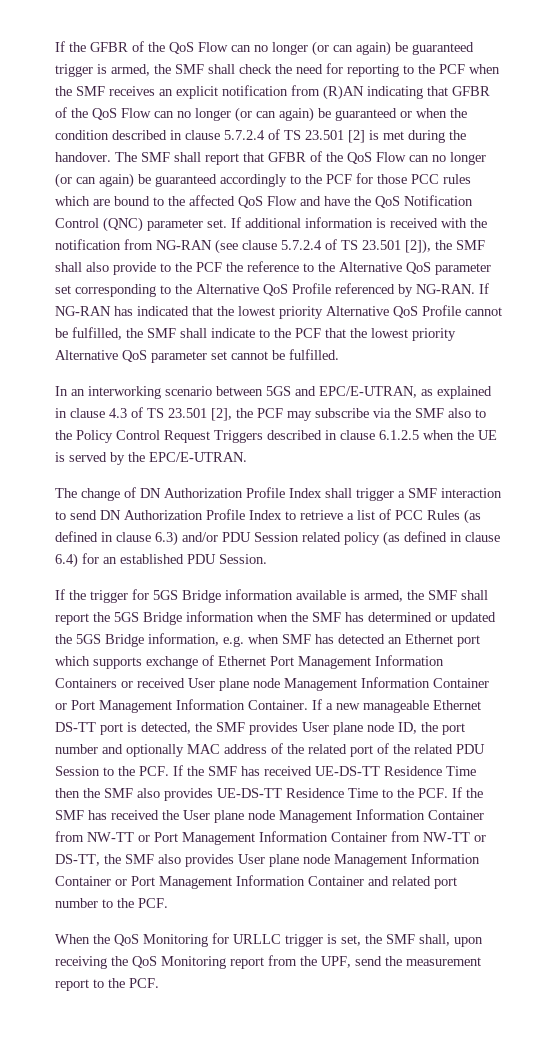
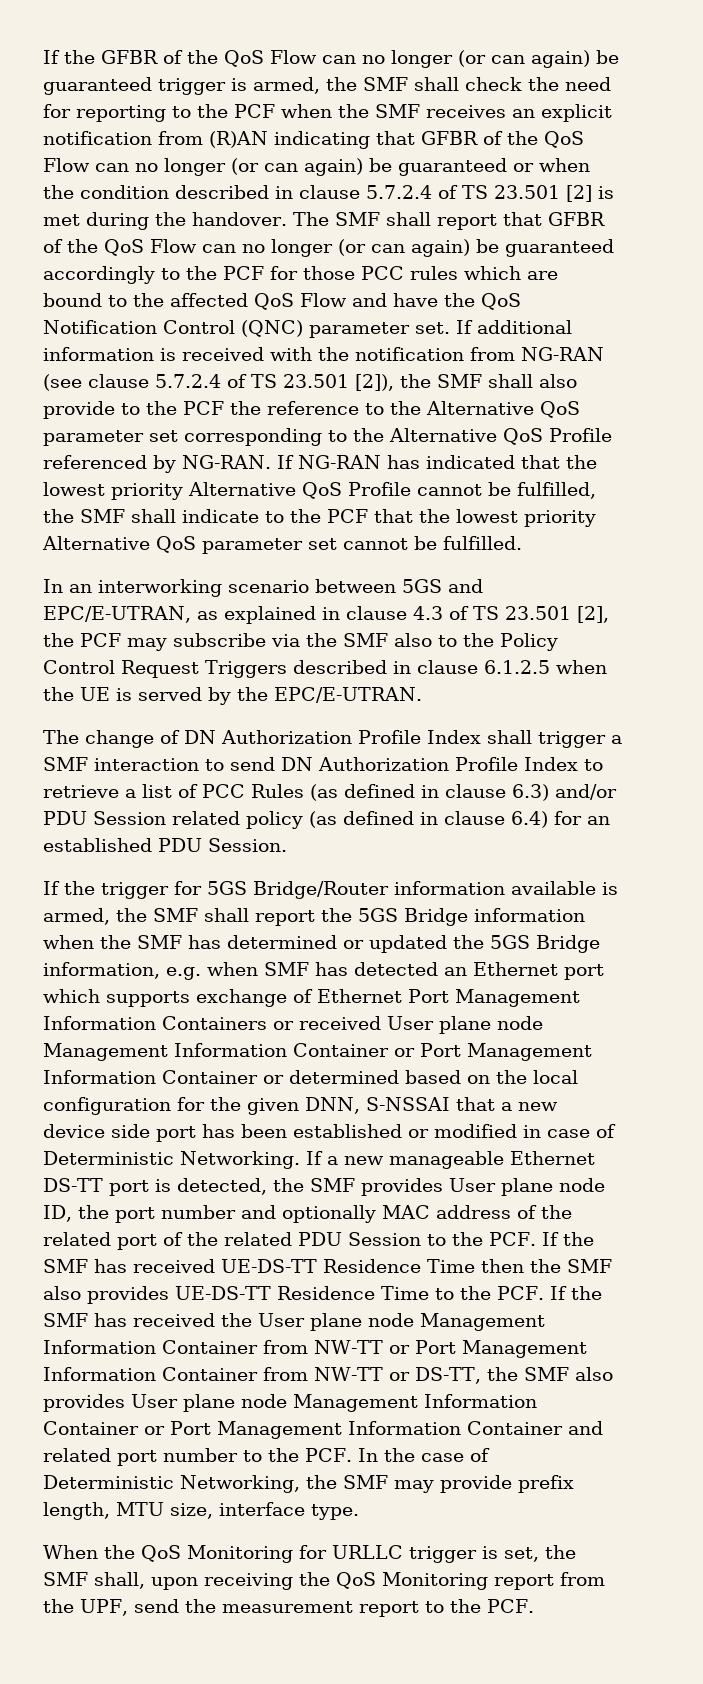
[182,590,221,603] Bridge -> [253,881,389,899] Bridge/Router
[248,700,308,710] Container. -> [162,1070,578,1084] [43,1097,558,1115] [43,1124,616,1142] [43,1151,300,1169] Container or determined based on the local configuration for the given DNN, S-NSSAI that a new device side port has been established or modified in case of Deterministic Networking.
(168, 903) none -> [357,1448,490,1462] [43,1475,574,1493] [43,1502,359,1520] In the case of Deterministic Networking, the SMF may provide prefix length, MTU size, interface type.

